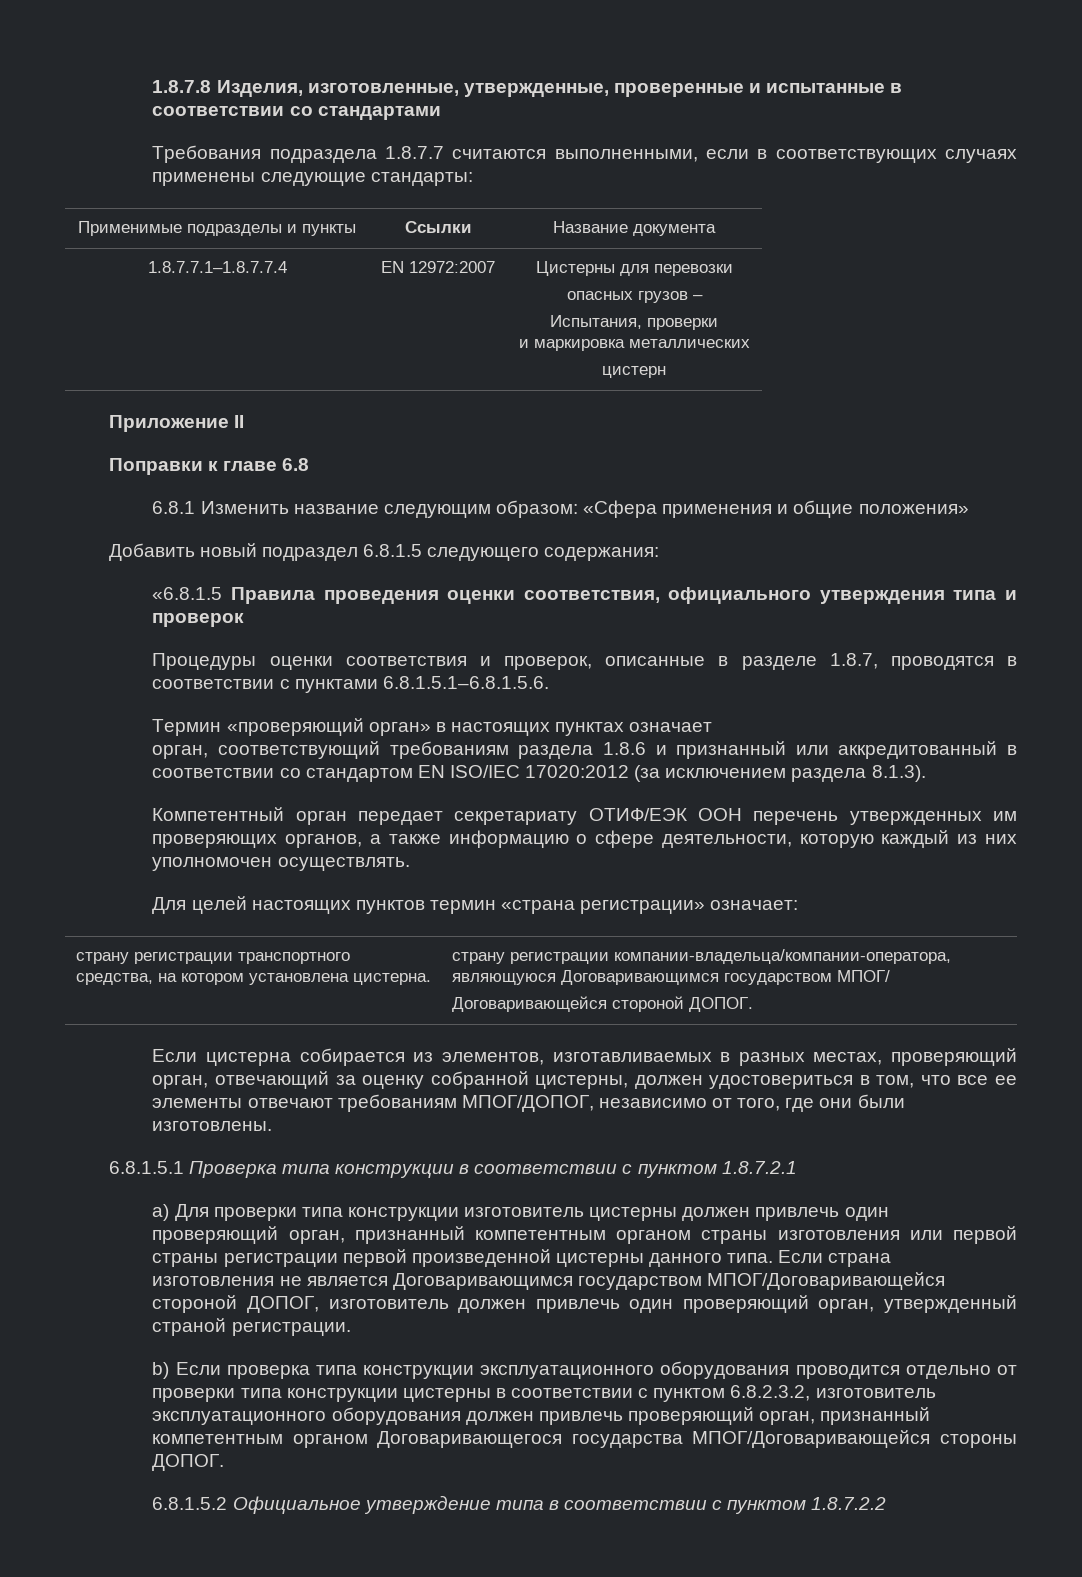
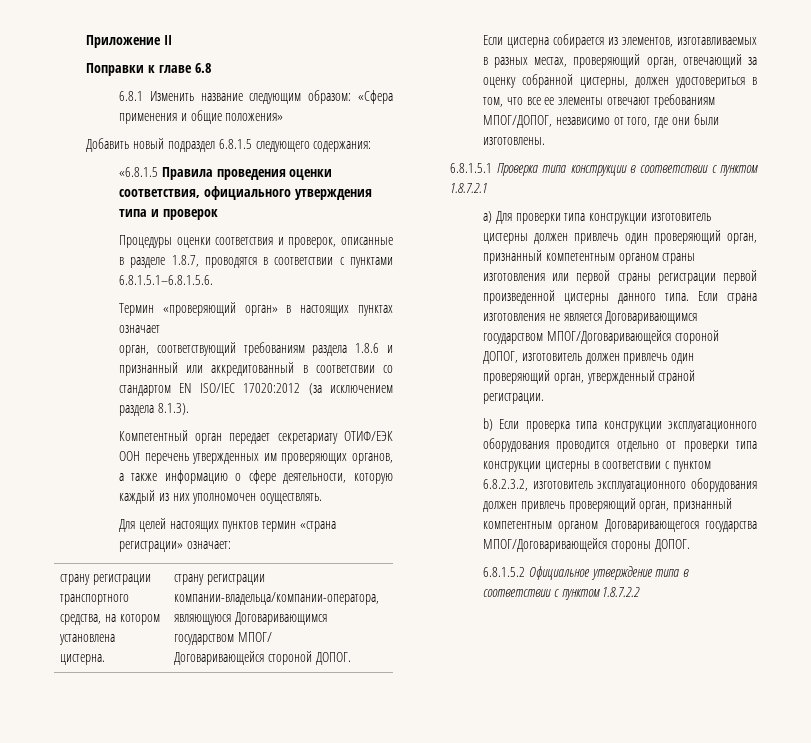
[152,80,903,97] [152,106,441,120] [152,145,1017,163] [152,172,473,186] [78,221,356,236] [404,221,471,233] [553,221,716,236] [147,261,287,273] [380,261,495,273] [535,261,733,276] [566,291,703,303] [550,315,718,330] [518,339,750,351] [602,366,666,378] 1.8.7.8 Изделия, изготовленные, утвержденные, проверенные и испытанные в соответствии со стандартами // Требования подраздела 1.8.7.7 считаются выполненными, если в соответствующих случаях применены следующие стандарты: // Применимые подразделы и пункты | Ссылки | Название документа // 1.8.7.7.1–1.8.7.7.4 | EN 12972:2007 | Цистерны для перевозки // опасных грузов – // Испытания, проверки // и маркировка металлических // цистерн // -> (86, 41) none

